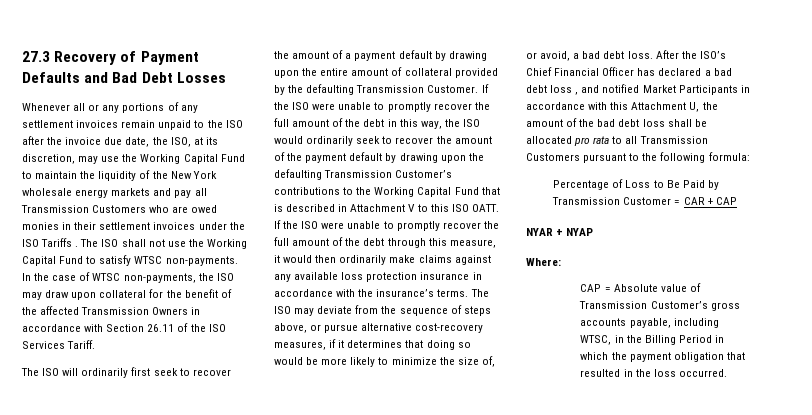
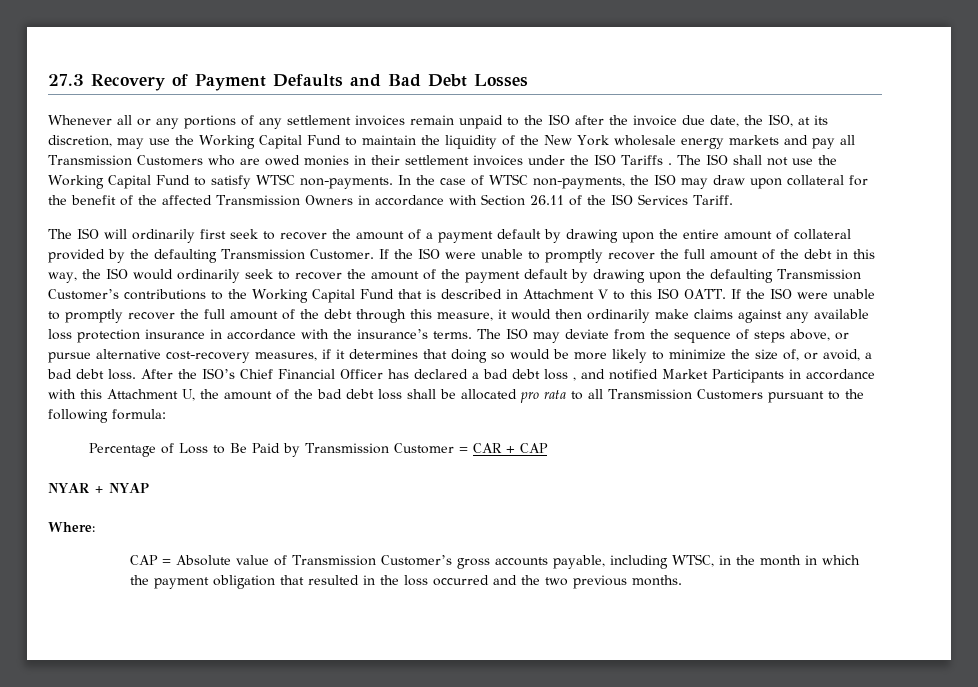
[644,335,712,345] Billing Period -> [759,555,801,566] month
[678,369,727,377] occurred. -> [432,575,682,589] occurred and the two previous months.

